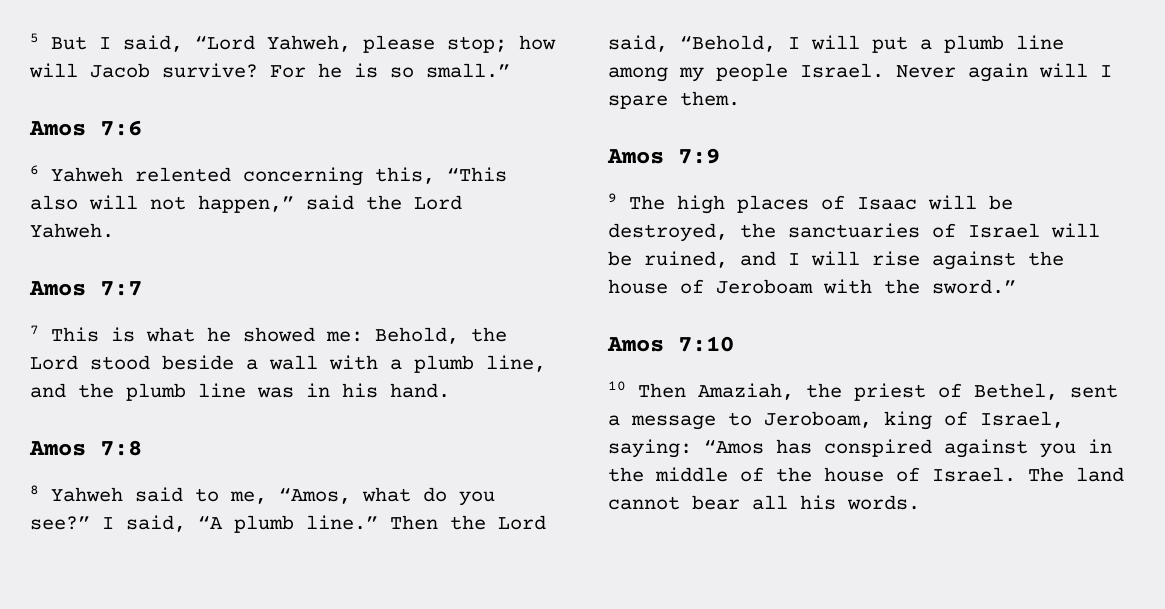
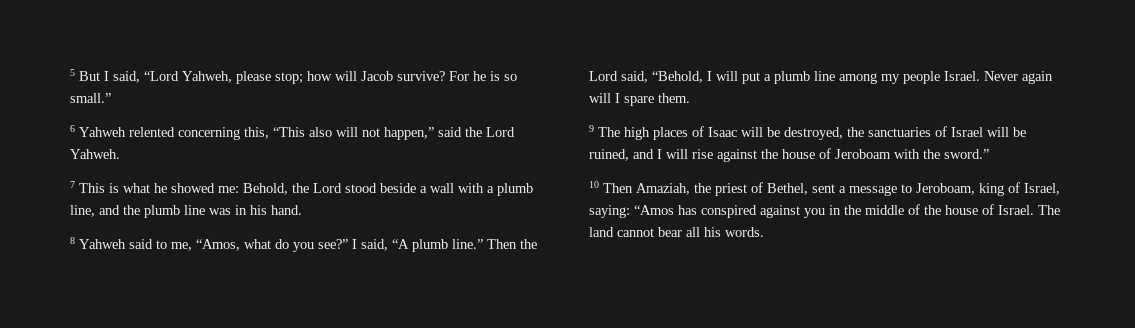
[29,120,142,136] // Amos 7:6 -> (111, 98) none
[29,281,142,296] // Amos 7:7 -> (120, 154) none
[29,440,142,456] // Amos 7:8 -> (302, 210) none
[607,148,720,164] // Amos 7:9 -> (690, 98) none
[607,336,734,352] // Amos 7:10 -> (989, 154) none

